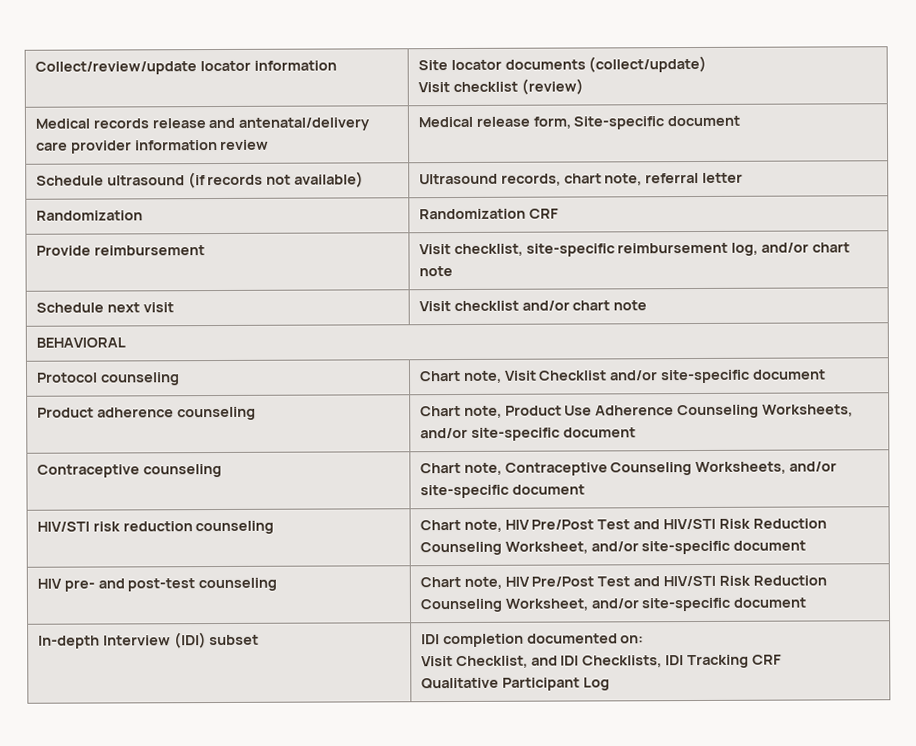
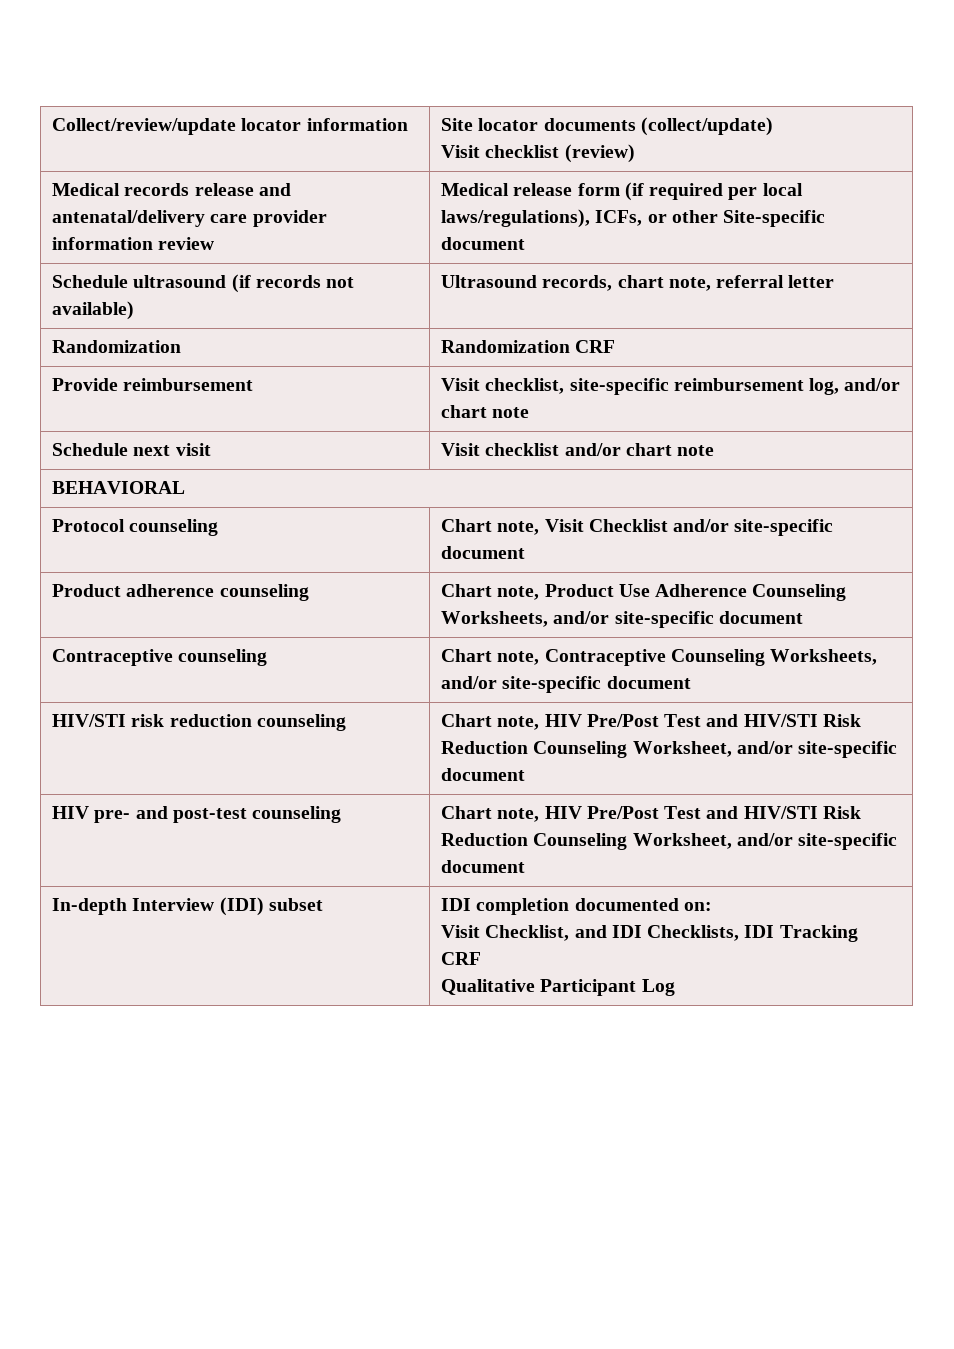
[532,116,571,129] form, -> [577,182,803,201] [440,209,718,228] form (if required per local laws/regulations), ICFs, or other

